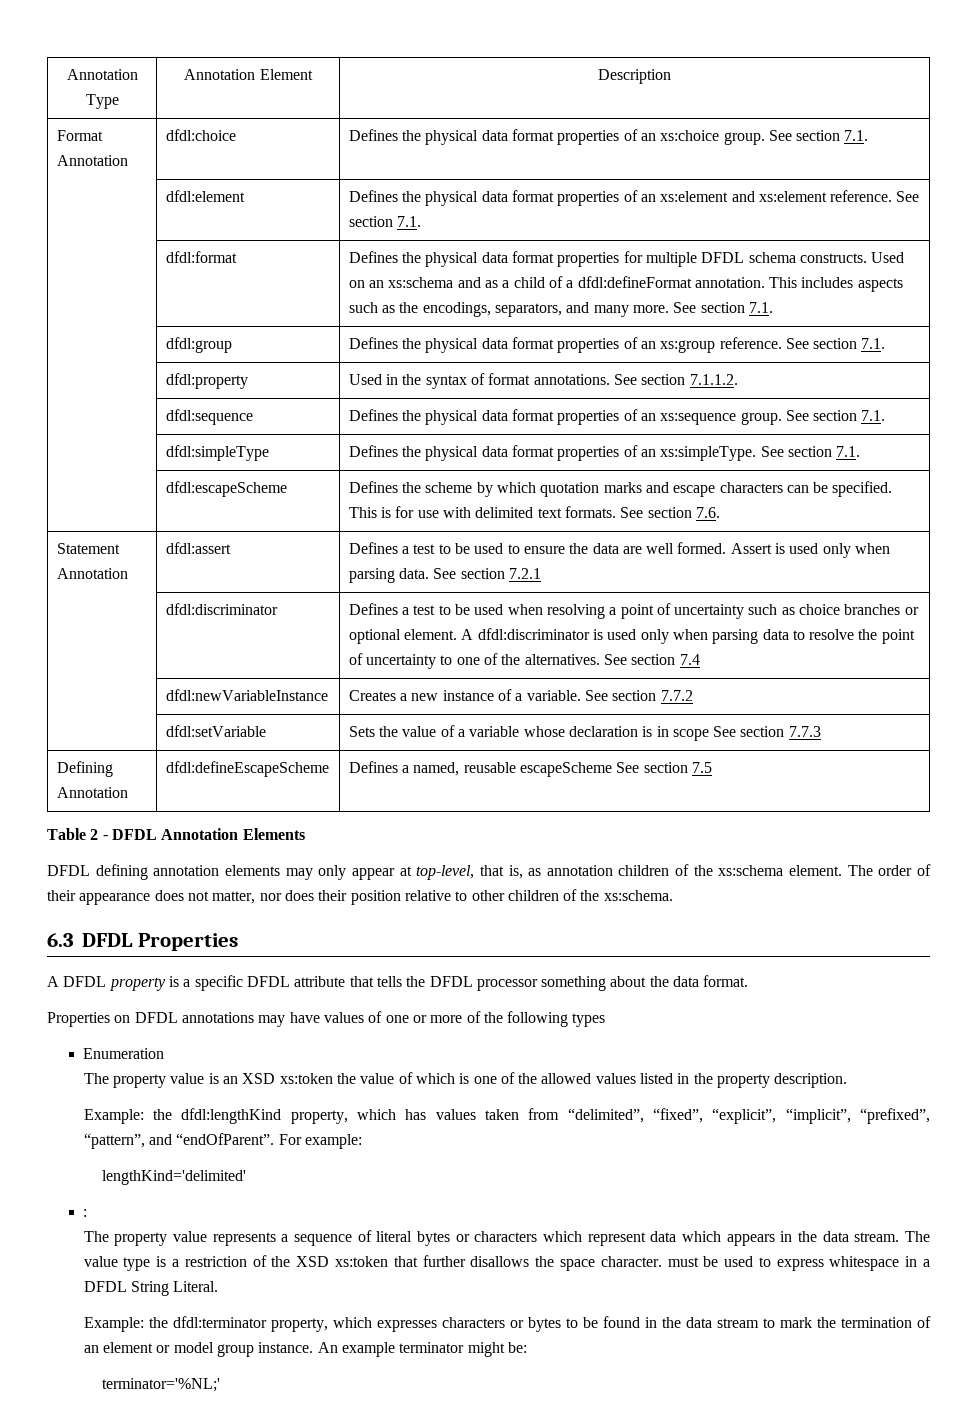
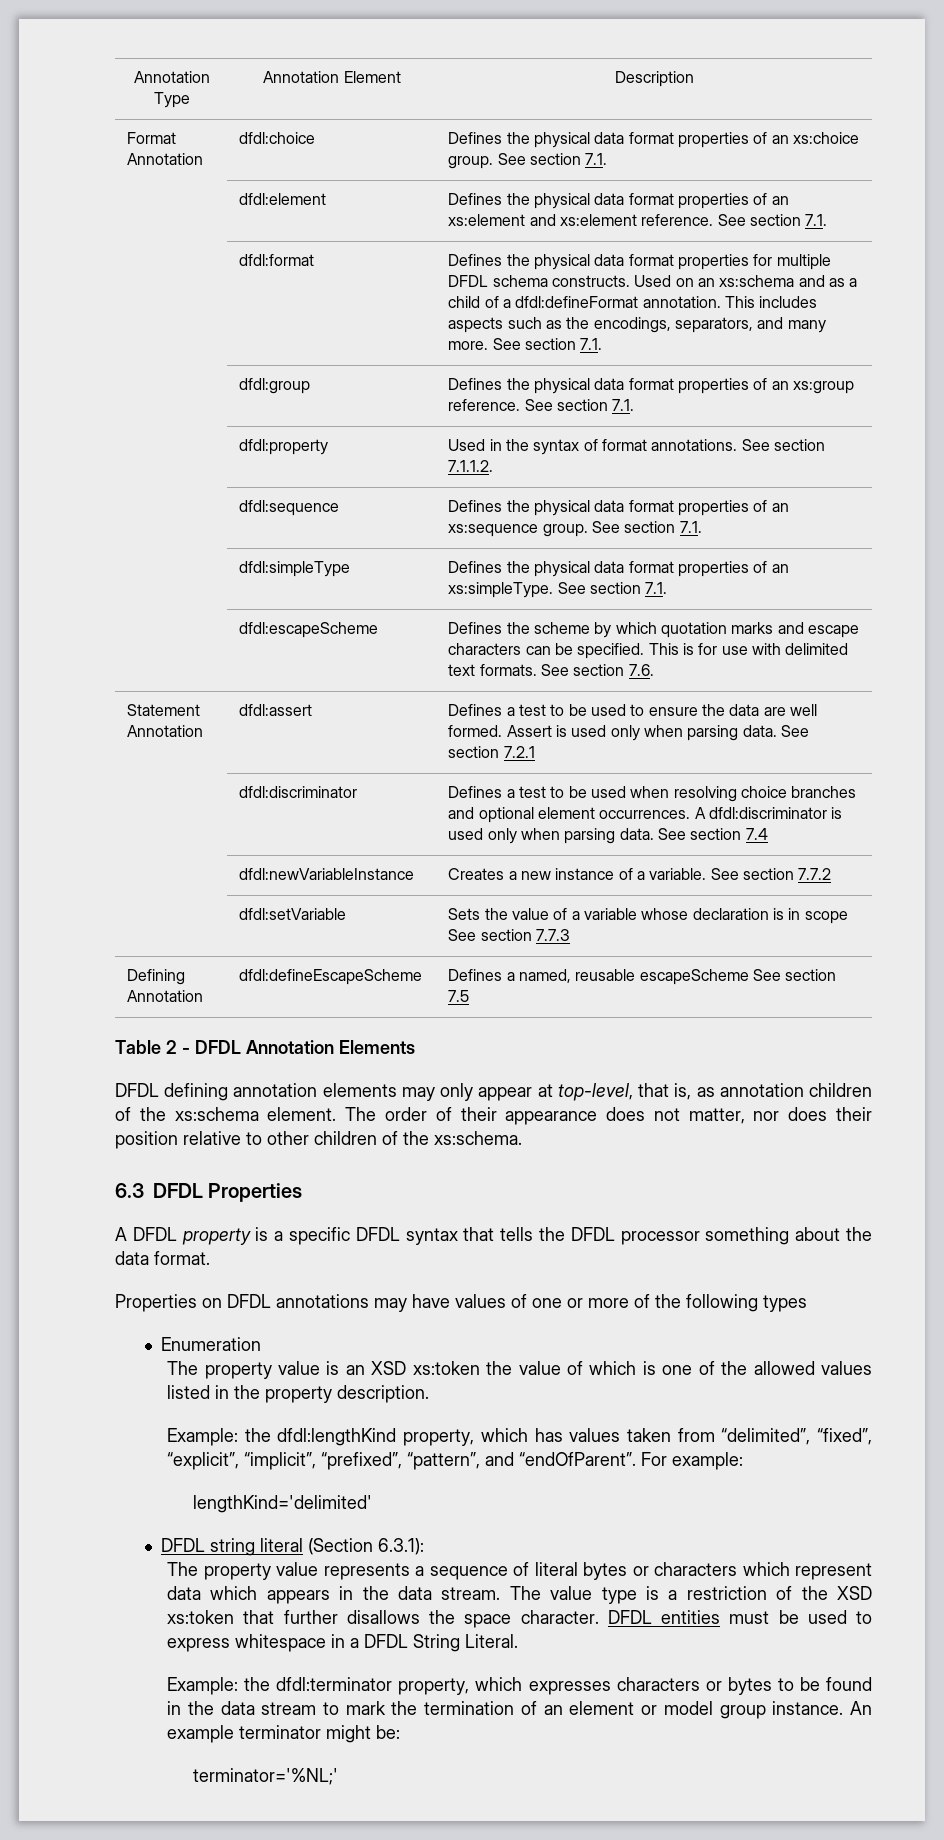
[609,603,919,619] [348,629,457,644] a point of uncertainty such as choice branches or optional element. -> [740,786,857,798] [448,807,691,823] choice branches and optional element occurrences.
[762,629,915,644] [348,653,600,669] data to resolve the point of uncertainty to one of the alternatives. -> [619,828,654,840] data.
[294,976,346,987] attribute -> [405,1228,458,1245] syntax
[82,1209,87,1217] : -> [160,1538,424,1556] DFDL string literal (Section 6.3.1):
(662, 1261) none -> [607,1610,721,1624] DFDL entities

